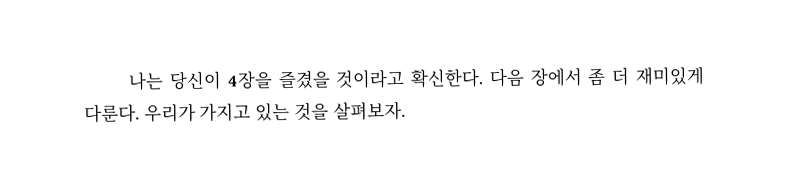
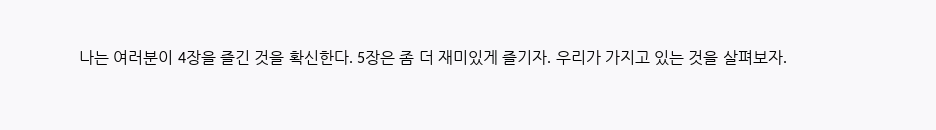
[169,67,582,91] 당신이 4장을 즐겼을 것이라고 확신한다. 다음 장에서 -> [113,50,395,66] 여러분이 4장을 즐긴 것을 확신한다. 5장은
[84,103,140,124] 다룬다. -> [502,50,552,65] 즐기자.

